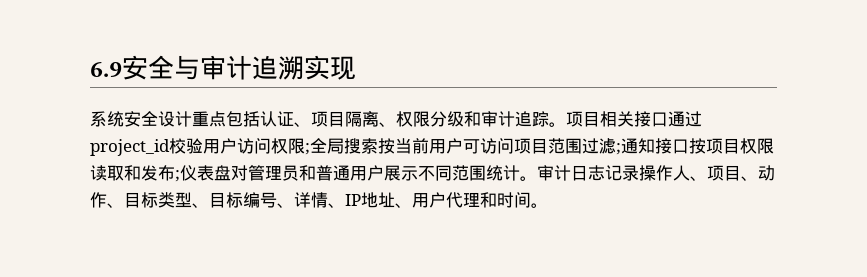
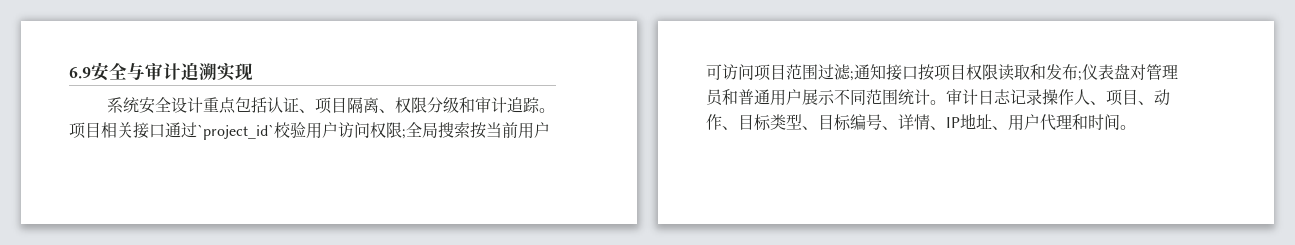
[90,139,170,156] project_id -> [197,124,274,140] `project_id`

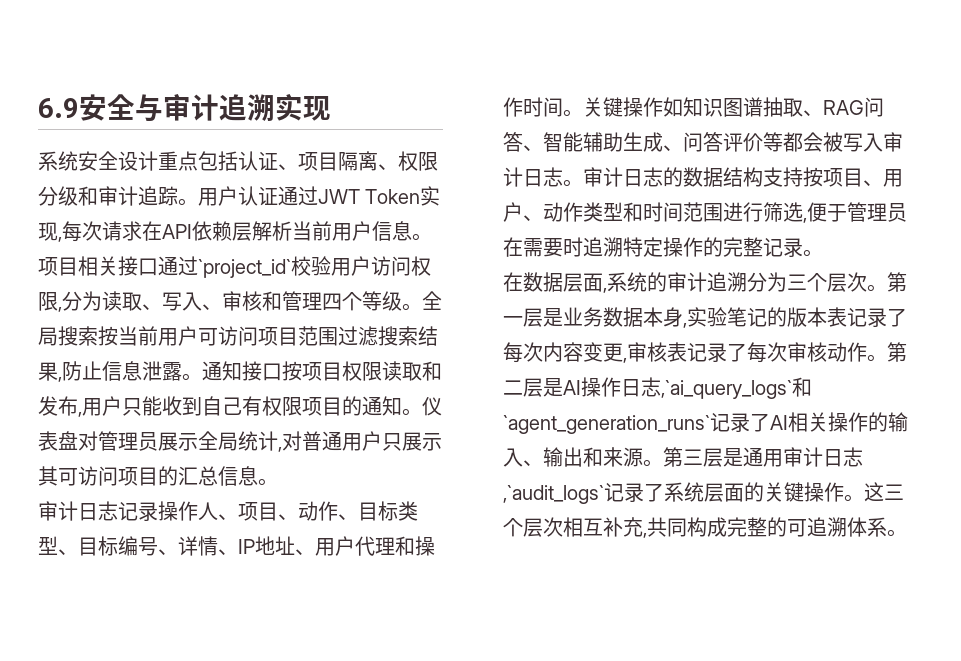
(555, 110) none -> [198,186,441,206] [38,221,432,242] 用户认证通过JWT Token实现,每次请求在API依赖层解析当前用户信息。
[402,129,406,139] ; -> [58,291,422,312] ,分为读取、写入、审核和管理四个等级。
[850,71,854,81] ; -> [378,326,438,346] [38,361,202,382] 搜索结果,防止信息泄露。
[1078,64,1178,81] [706,89,946,106] ;仪表盘对管理员和普通用户展示不同范围统计。 -> [78,396,442,417] [38,431,442,452] [38,466,278,486] ,用户只能收到自己有权限项目的通知。仪表盘对管理员展示全局统计,对普通用户只展示其可访问项目的汇总信息。 //
[1088,114,1120,130] 时间 -> [415,536,435,556] [503,97,884,117] [503,132,903,152] [503,167,903,187] [503,202,907,223] [503,237,823,257] [503,272,907,293] [503,307,907,328] [503,342,907,363] [503,377,812,399] [503,412,908,434] [503,447,863,467] [503,482,904,504] [503,517,887,538] 操作时间。关键操作如知识图谱抽取、RAG问答、智能辅助生成、问答评价等都会被写入审计日志。审计日志的数据结构支持按项目、用户、动作类型和时间范围进行筛选,便于管理员在需要时追溯特定操作的完整记录。 // 在数据层面,系统的审计追溯分为三个层次。第一层是业务数据本身,实验笔记的版本表记录了每次内容变更,审核表记录了每次审核动作。第二层是AI操作日志,`ai_query_logs`和`agent_generation_runs`记录了AI相关操作的输入、输出和来源。第三层是通用审计日志,`audit_logs`记录了系统层面的关键操作。这三个层次相互补充,共同构成完整的可追溯体系

